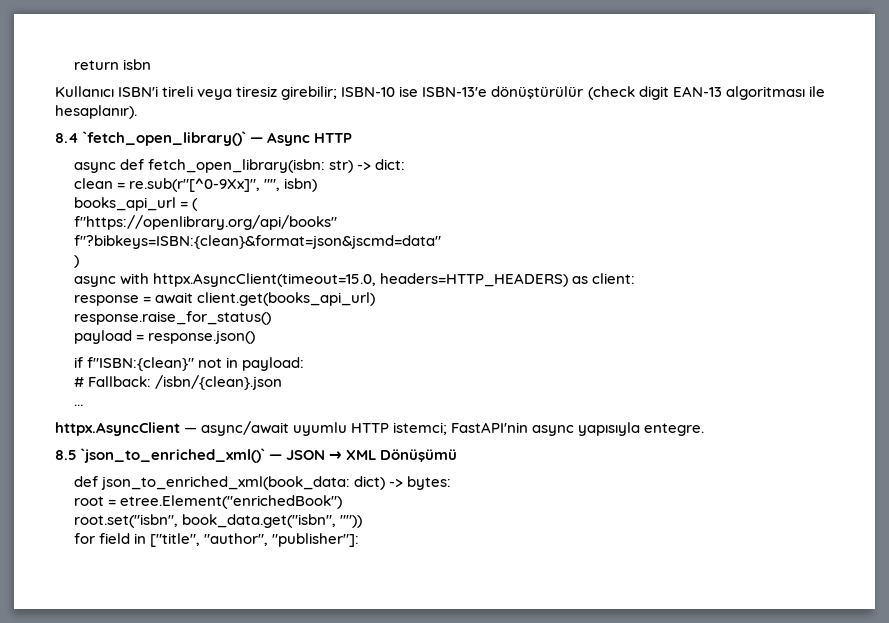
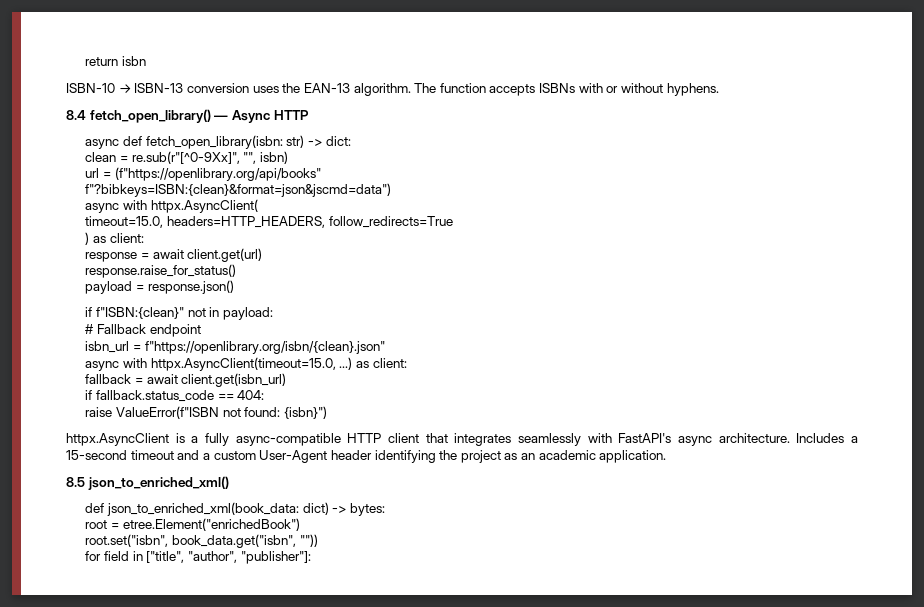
[55,86,825,100] [55,105,137,119] Kullanıcı ISBN'i tireli veya tiresiz girebilir; ISBN-10 ise ISBN-13'e dönüştürülür (check digit EAN-13 algoritması ile hesaplanır). -> [66,83,719,96] ISBN-10 → ISBN-13 conversion uses the EAN-13 algorithm. The function accepts ISBNs with or without hyphens.
[83,131,247,146] `fetch_open_library()` -> [89,109,211,123] fetch_open_library()
[74,197,199,211] [74,215,338,230] [74,235,442,249] [74,255,80,268] [74,273,569,287] books_api_url = ( // f"https://openlibrary.org/api/books" // f"?bibkeys=ISBN:{clean}&format=json&jscmd=data" // ) // async with httpx.AsyncClient(timeout=15.0, headers=HTTP_HEADERS) -> [85,167,321,181] [85,183,392,197] [85,199,258,213] [85,216,453,228] [85,232,90,245] url = (f"https://openlibrary.org/api/books" // f"?bibkeys=ISBN:{clean}&format=json&jscmd=data") // async with httpx.AsyncClient( // timeout=15.0, headers=HTTP_HEADERS, follow_redirects=True // )
[197,292,376,306] client.get(books_api_url) -> [187,248,263,262] client.get(url)
[88,375,283,390] [74,404,84,406] [55,421,705,436] [55,448,458,463] Fallback: /isbn/{clean}.json // ... // httpx.AsyncClient — async/await uyumlu HTTP istemci; FastAPI'nin async yapısıyla entegre. // 8.5 `json_to_enriched_xml()` — JSON → XML Dönüşümü -> [96,324,201,337] [85,341,385,354] [85,357,407,371] [85,373,287,387] [85,390,265,402] [85,406,327,419] [66,433,858,446] [66,450,667,463] [66,476,229,490] Fallback endpoint // isbn_url = f"https://openlibrary.org/isbn/{clean}.json" // async with httpx.AsyncClient(timeout=15.0, ...) as client: // fallback = await client.get(isbn_url) // if fallback.status_code == 404: // raise ValueError(f"ISBN not found: {isbn}") // httpx.AsyncClient is a fully async-compatible HTTP client that integrates seamlessly with FastAPI's async architecture. Includes a 15-second timeout and a custom User-Agent header identifying the project as an academic application. // 8.5 json_to_enriched_xml()

